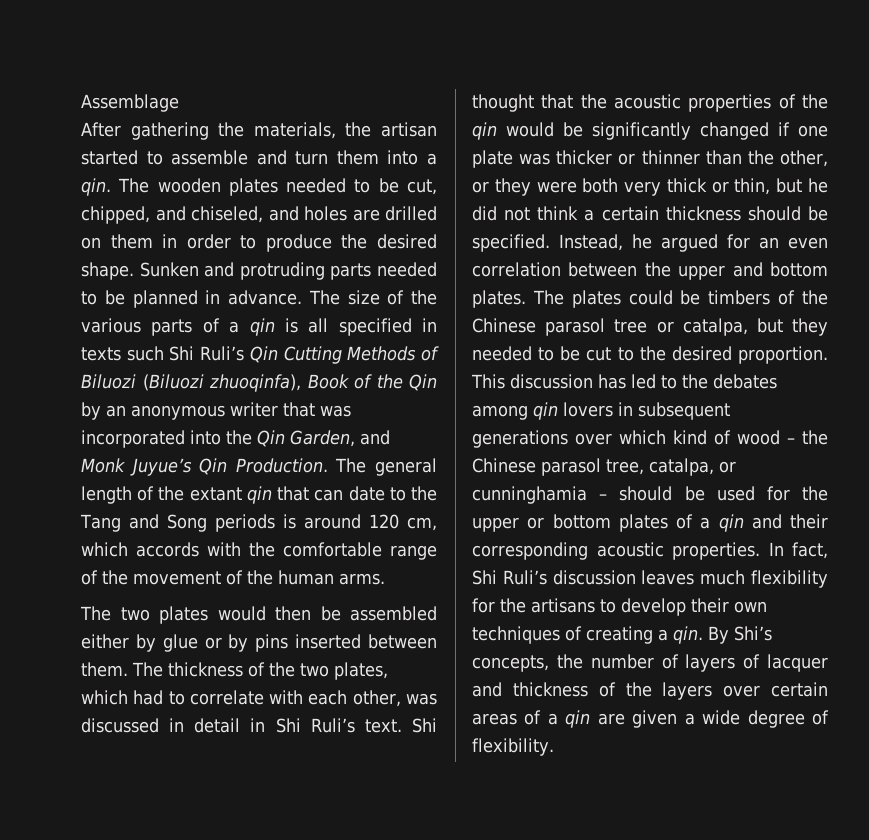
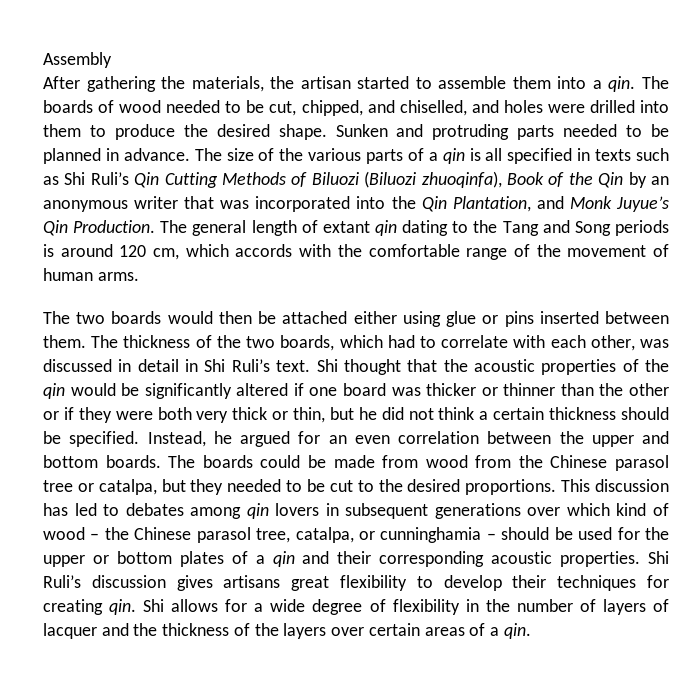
[81,94,179,112] Assemblage -> [43,52,112,68] Assembly
[256,150,329,165] and turn -> (507, 82) none
[157,178,278,196] wooden plates -> [43,100,162,113] boards of wood
[191,206,263,223] chiseled, -> [399,100,467,116] chiselled,
[352,206,437,221] [81,234,231,249] are drilled on them in order -> [547,100,669,113] [43,124,81,137] were drilled into them
(164, 353) none -> [43,176,59,185] as
[290,430,355,447] Garden, -> [452,196,531,212] Plantation,
[158,486,185,501] the -> (318, 226) none
[277,486,385,501] that can date -> [402,220,449,236] dating
[247,570,273,585] the -> (669, 250) none
[159,606,208,624] plates -> [111,311,162,324] boards
[350,606,437,621] [81,634,156,652] assembled either by -> [282,311,441,327] attached either using
[228,634,249,652] by -> (499, 319) none
[334,662,388,680] plates, -> [280,335,335,351] boards,
[700,122,769,140] changed -> [236,383,289,396] altered
[472,150,513,168] plate -> [343,383,386,396] board
[780,150,828,167] [472,181,489,193] other, or -> [628,383,669,396] [43,407,74,420] other or if
[472,290,796,308] plates. The plates could be timbers of -> [105,455,512,468] boards. The boards could be made from wood from
[738,346,828,364] proportion. -> [465,479,557,495] proportions.
[682,374,708,389] the -> (120, 510) none
[768,542,828,559] In fact, -> (641, 559) none
[641,570,828,588] [472,598,767,616] [472,626,772,644] [472,655,549,672] leaves much flexibility for the artisans to develop their own techniques of creating a qin. By Shi’s concepts, -> [176,575,669,591] [43,599,479,615] gives artisans great flexibility to develop their techniques for creating qin. Shi allows for a wide degree of flexibility in
(502, 689) none -> [133,623,158,636] the
[565,710,829,728] [472,738,554,756] qin are given a wide degree of flexibility. -> [503,623,531,639] qin.

